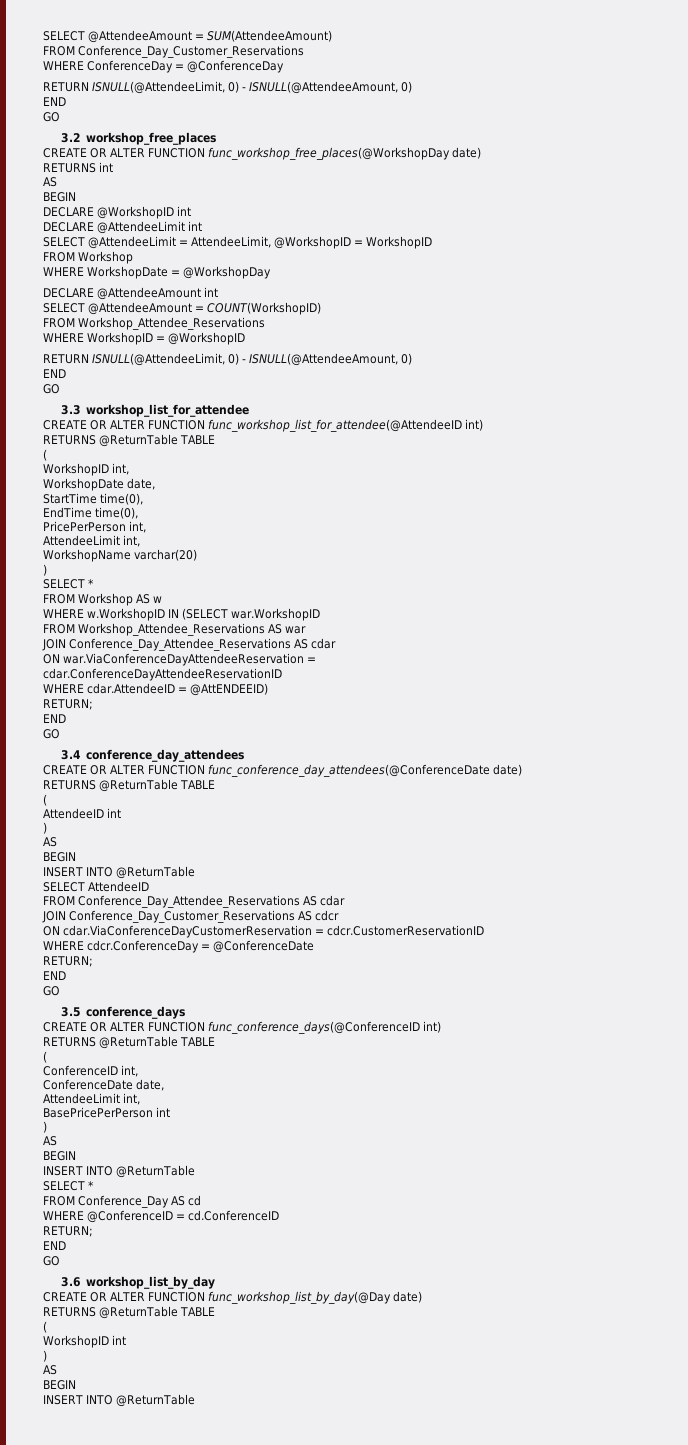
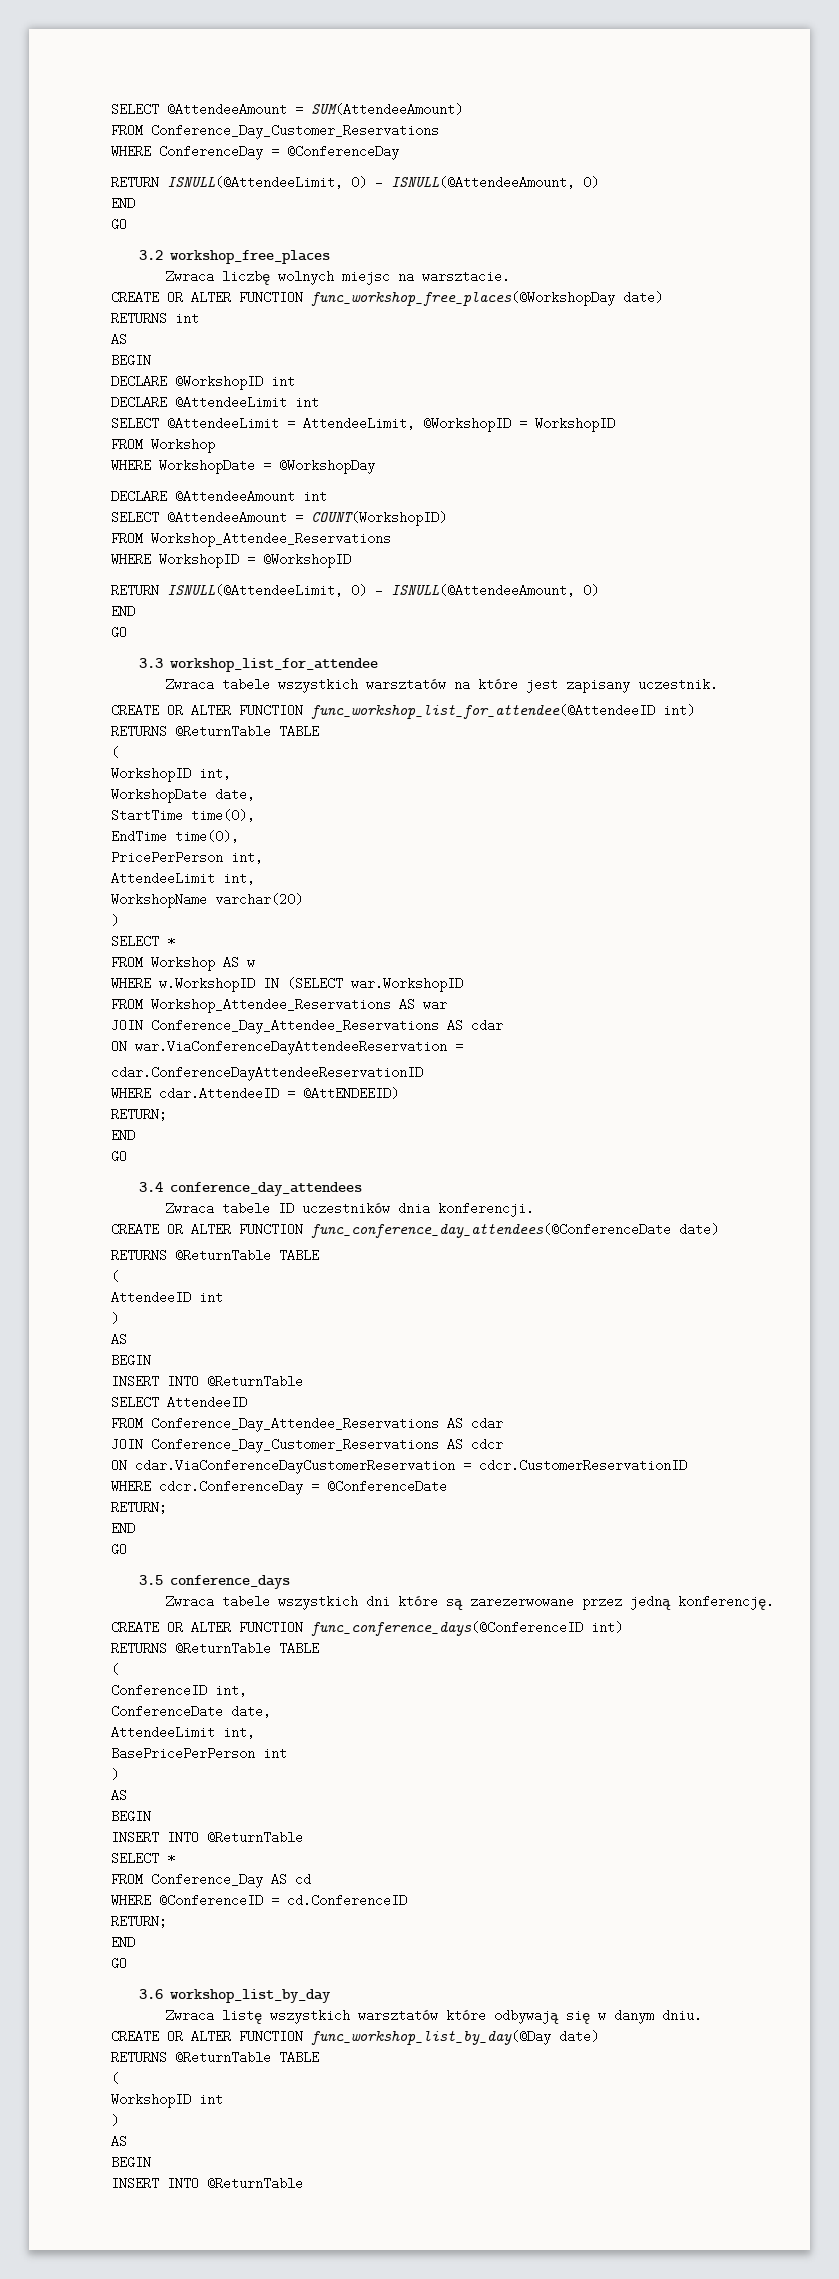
(217, 138) none -> [166,270,511,285] // Zwraca liczbę wolnych miejsc na warsztacie.
(250, 410) none -> [166,678,719,693] // Zwraca tabele wszystkich warsztatów na które jest zapisany uczestnik.
(245, 755) none -> [166,1202,535,1217] // Zwraca tabele ID uczestników dnia konferencji.
(186, 1012) none -> [166,1595,775,1610] // Zwraca tabele wszystkich dni które są zarezerwowane przez jedną konferencję.
(216, 1282) none -> [166,2009,703,2024] // Zwraca listę wszystkich warsztatów które odbywają się w danym dniu.

